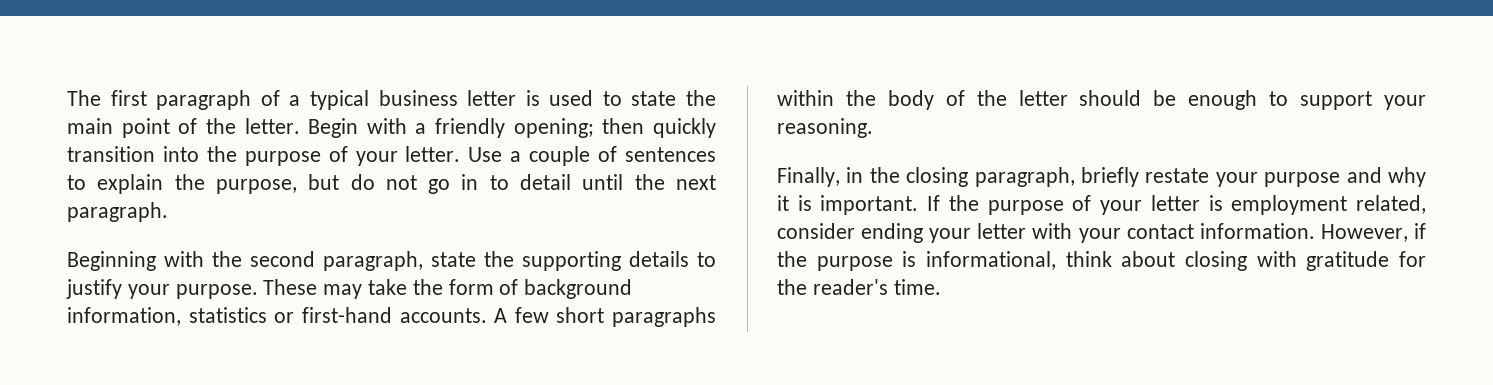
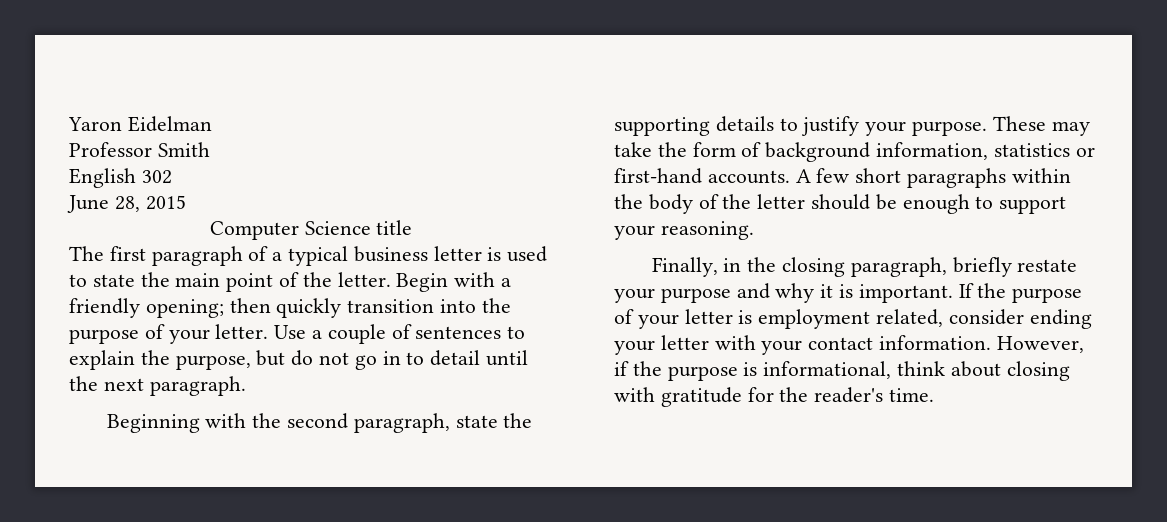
(67, 98) none -> [68,116,212,132] [69,142,210,157] [69,168,172,188] [67,195,186,213] [209,220,413,240] Yaron Eidelman // Professor Smith // English 302 // June 28, 2015 // Computer Science title //

